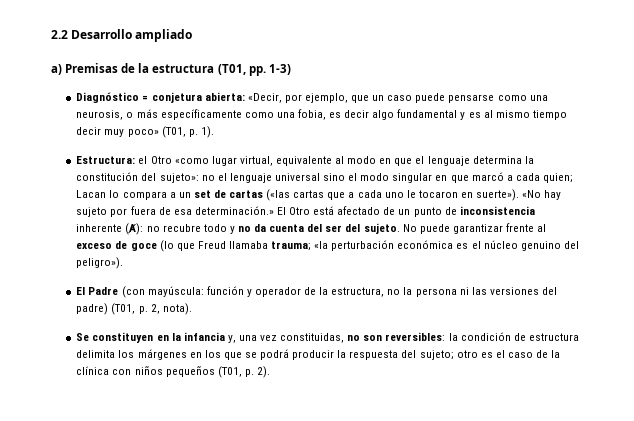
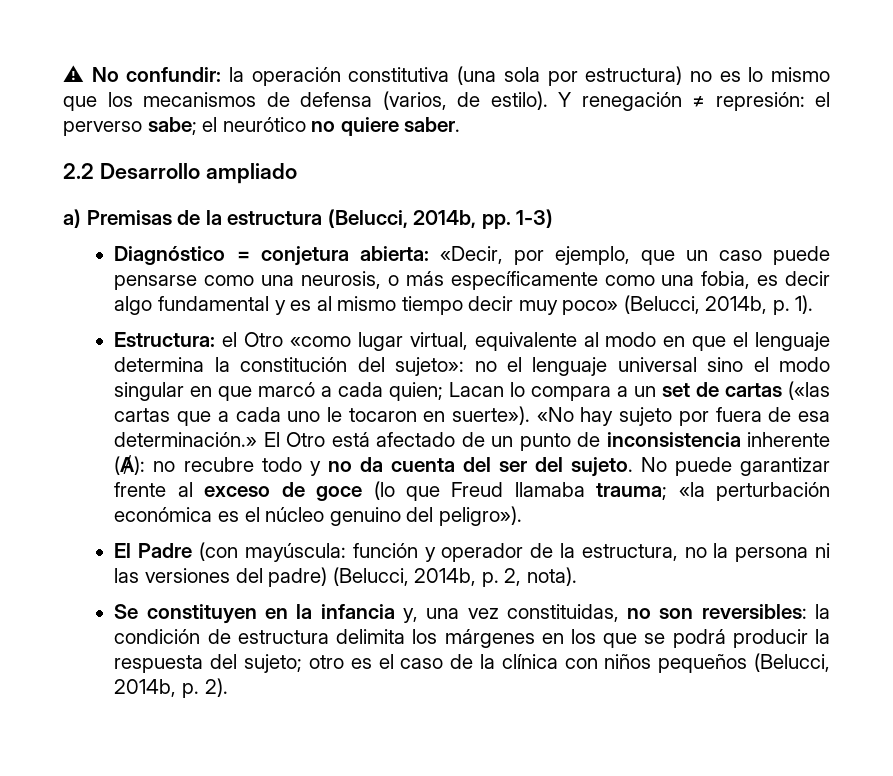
(51, 34) none -> [63,65,831,86] [63,91,830,111] [63,117,461,136] ⚠ No confundir: la operación constitutiva (una sola por estructura) no es lo mismo que los mecanismos de defensa (varios, de estilo). Y renegación ≠ represión: el perverso sabe; el neurótico no quiere saber. //
[217,64,246,75] (T01, -> [327,209,477,228] (Belucci, 2014b,
[161,126,186,138] (T01, -> [623,295,768,314] (Belucci, 2014b,
[111,303,136,315] (T01, -> [332,567,477,586] (Belucci, 2014b,
[217,366,242,378] (T01, -> [754,653,830,672] [114,679,177,697] (Belucci, 2014b,

